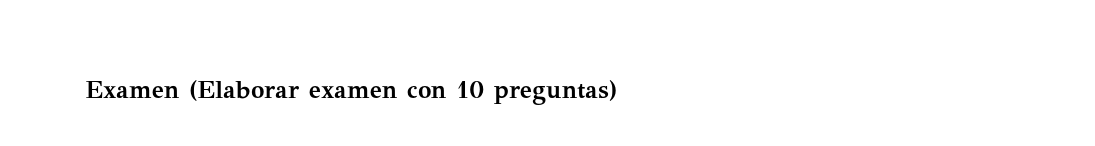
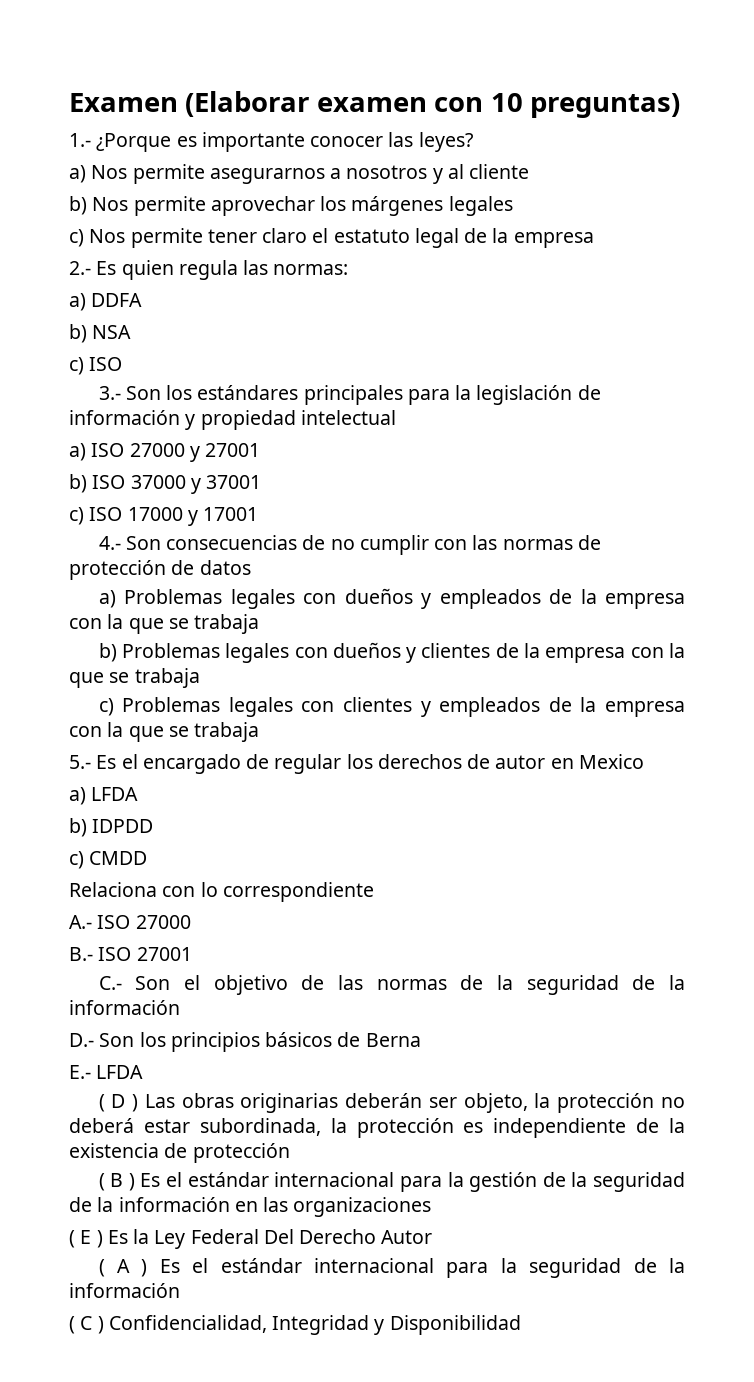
(617, 92) none -> [69,132,473,152] [69,164,530,184] [69,196,513,216] [69,228,594,248] [69,260,349,280] [69,293,143,311] [69,324,132,343] [69,357,123,375] [98,385,601,405] [69,410,396,430] [69,443,261,462] [69,474,262,494] [69,507,259,526] [98,535,601,555] [69,560,251,580] [98,588,685,609] [69,614,260,634] [98,642,685,663] [69,668,200,688] [98,697,686,717] [69,722,260,742] [69,754,644,774] [69,787,139,805] [69,818,154,837] [69,851,148,869] [69,882,374,902] [69,915,191,929] [69,947,192,961] [98,975,685,995] [69,1000,180,1015] [69,1032,421,1052] [69,1065,144,1079] [98,1093,685,1113] [69,1118,685,1138] [69,1143,290,1163] [98,1172,685,1192] [69,1197,432,1217] [69,1229,433,1249] [98,1258,685,1278] [69,1283,180,1298] [69,1315,521,1335] // 1.- ¿Porque es importante conocer las leyes? // a) Nos permite asegurarnos a nosotros y al cliente // b) Nos permite aprovechar los márgenes legales // c) Nos permite tener claro el estatuto legal de la empresa // 2.- Es quien regula las normas: // a) DDFA // b) NSA // c) ISO // 3.- Son los estándares principales para la legislación de información y propiedad intelectual // a) ISO 27000 y 27001 // b) ISO 37000 y 37001 // c) ISO 17000 y 17001 // 4.- Son consecuencias de no cumplir con las normas de protección de datos // a) Problemas legales con dueños y empleados de la empresa con la que se trabaja // b) Problemas legales con dueños y clientes de la empresa con la que se trabaja // c) Problemas legales con clientes y empleados de la empresa con la que se trabaja // 5.- Es el encargado de regular los derechos de autor en Mexico // a) LFDA // b) IDPDD // c) CMDD // Relaciona con lo correspondiente // A.- ISO 27000 // B.- ISO 27001 // C.- Son el objetivo de las normas de la seguridad de la información // D.- Son los principios básicos de Berna // E.- LFDA // ( D ) Las obras originarias deberán ser objeto, la protección no deberá estar subordinada, la protección es independiente de la existencia de protección // ( B ) Es el estándar internacional para la gestión de la seguridad de la información en las organizaciones // ( E ) Es la Ley Federal Del Derecho Autor // ( A ) Es el estándar internacional para la seguridad de la información // ( C ) Confidencialidad, Integridad y Disponibilidad

